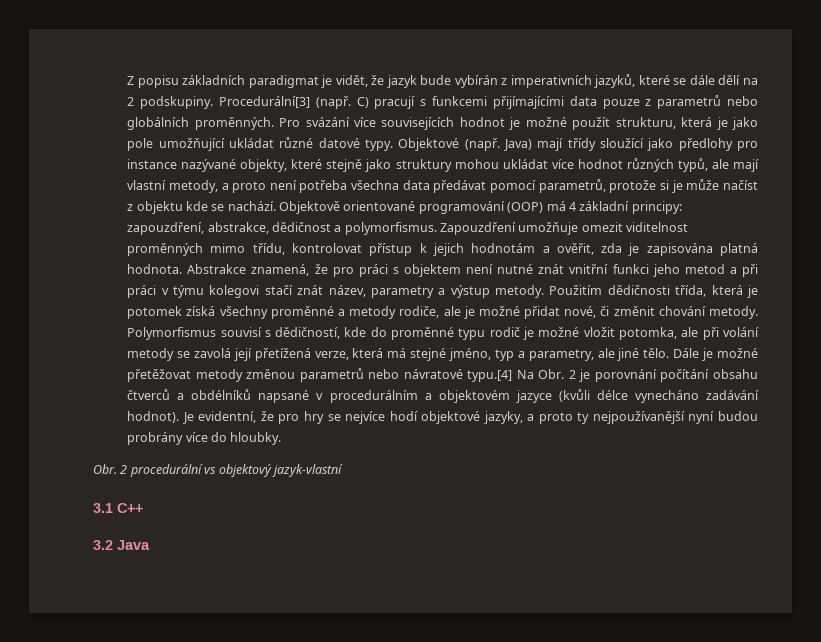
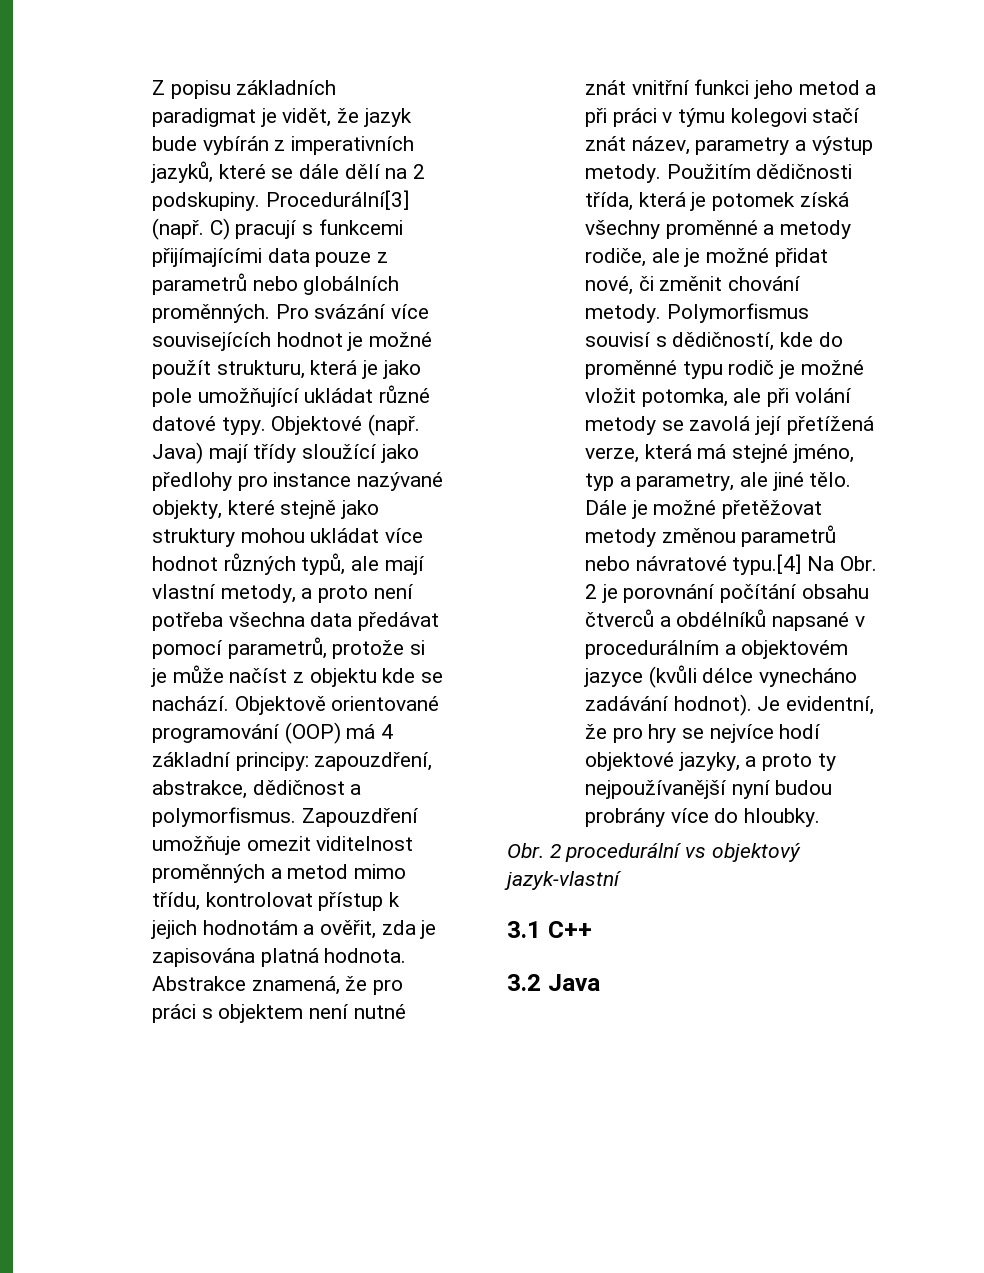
(204, 249) none -> [270,864,349,879] a metod

